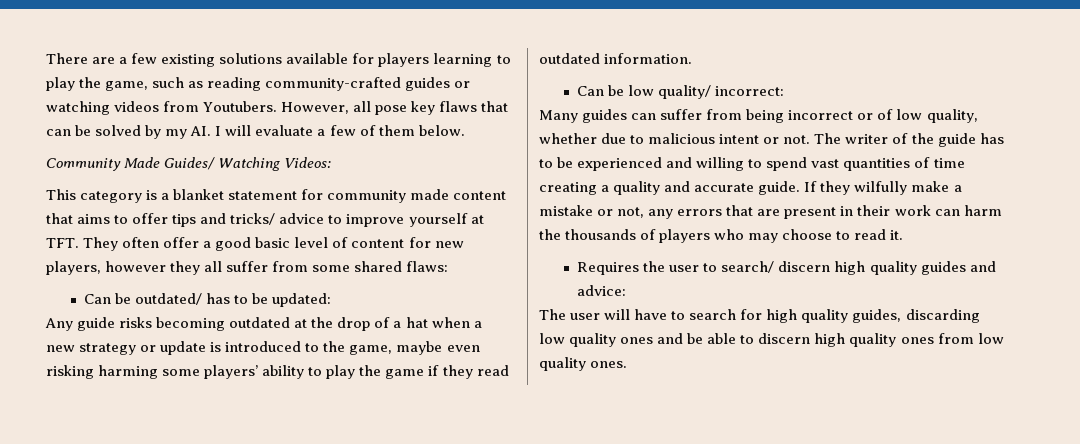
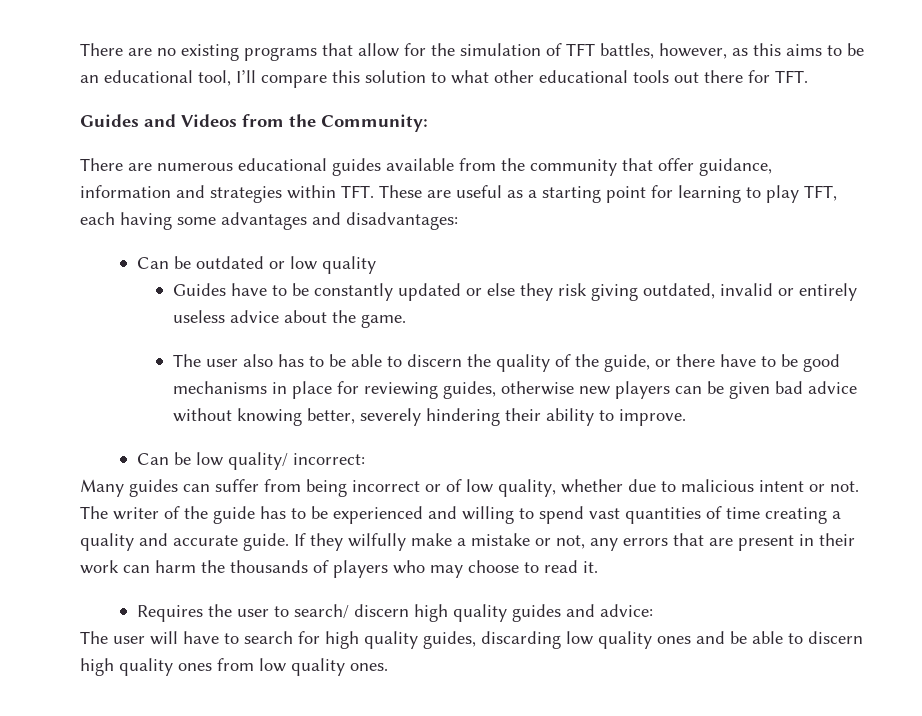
[46,53,511,67] [46,77,471,91] [46,101,509,115] [46,125,465,139] [46,157,332,171] [46,189,507,203] [46,213,484,227] [46,237,464,251] [46,261,449,275] [84,293,332,307] [45,317,482,331] [46,341,480,355] [46,365,509,379] [539,53,693,64] There are a few existing solutions available for players learning to play the game, such as reading community-crafted guides or watching videos from Youtubers. However, all pose key flaws that can be solved by my AI. I will evaluate a few of them below. // Community Made Guides/ Watching Videos: // This category is a blanket statement for community made content that aims to offer tips and tricks/ advice to improve yourself at TFT. They often offer a good basic level of content for new players, however they all suffer from some shared flaws: // Can be outdated/ has to be updated: // Any guide risks becoming outdated at the drop of a hat when a new strategy or update is introduced to the game, maybe even risking harming some players’ ability to play the game if they read outdated information. -> [80,43,864,61] [80,70,808,88] [80,114,428,132] [80,158,772,176] [80,185,837,203] [80,212,458,230] [136,256,376,274] [172,283,857,301] [172,310,406,328] [172,354,840,372] [172,381,857,399] [172,408,686,426] There are no existing programs that allow for the simulation of TFT battles, however, as this aims to be an educational tool, I’ll compare this solution to what other educational tools out there for TFT. // Guides and Videos from the Community: // There are numerous educational guides available from the community that offer guidance, information and strategies within TFT. These are useful as a starting point for learning to play TFT, each having some advantages and disadvantages: // Can be outdated or low quality // Guides have to be constantly updated or else they risk giving outdated, invalid or entirely useless advice about the game. // The user also has to be able to discern the quality of the guide, or there have to be good mechanisms in place for reviewing guides, otherwise new players can be given bad advice without knowing better, severely hindering their ability to improve.

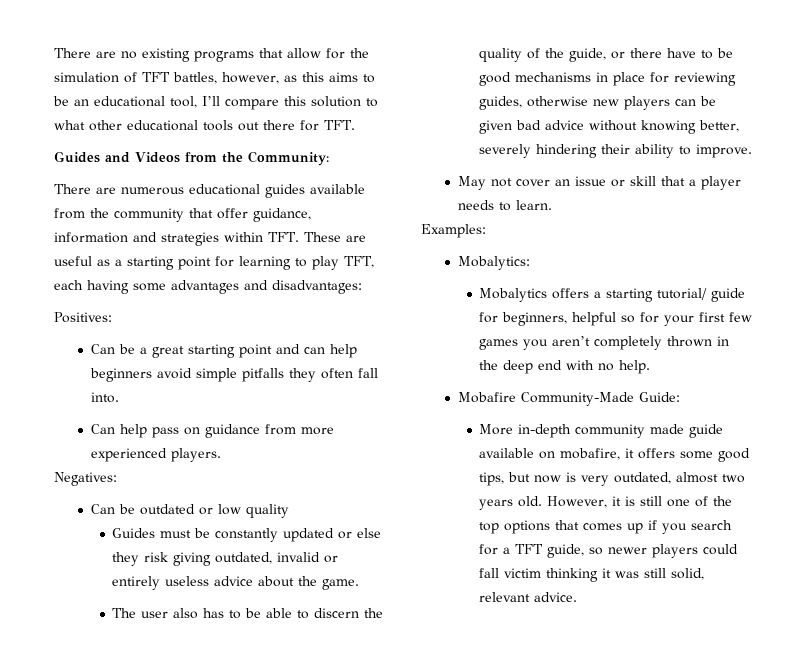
(458, 221) none -> [54,312,112,323] [90,344,357,358] [89,368,378,382] [90,392,119,403] [90,424,334,438] [90,448,221,462] [54,472,117,486] // Positives: // Can be a great starting point and can help beginners avoid simple pitfalls they often fall into. // Can help pass on guidance from more experienced players. // Negatives:
[230,283,287,296] have to -> [160,530,192,538] must
[136,452,365,470] [80,479,859,497] [80,506,841,524] [80,533,855,551] [80,560,598,578] [136,604,653,622] [80,631,863,649] [80,658,388,676] Can be low quality/ incorrect: // Many guides can suffer from being incorrect or of low quality, whether due to malicious intent or not. The writer of the guide has to be experienced and willing to spend vast quantities of time creating a quality and accurate guide. If they wilfully make a mistake or not, any errors that are present in their work can harm the thousands of players who may choose to read it. // Requires the user to search/ discern high quality guides and advice: // The user will have to search for high quality guides, discarding low quality ones and be able to discern high quality ones from low quality ones. -> [457,176,741,190] [457,200,552,211] [421,224,486,238] [457,256,530,270] [479,288,746,302] [479,312,753,326] [479,336,730,350] [479,360,651,374] [457,392,680,406] [479,424,724,438] [479,448,751,462] [479,472,746,486] [479,496,733,510] [479,520,733,534] [479,544,739,558] [479,568,705,582] [479,592,578,602] May not cover an issue or skill that a player needs to learn. // Examples: // Mobalytics: // Mobalytics offers a starting tutorial/ guide for beginners, helpful so for your first few games you aren’t completely thrown in the deep end with no help. // Mobafire Community-Made Guide: // More in-depth community made guide available on mobafire, it offers some good tips, but now is very outdated, almost two years old. However, it is still one of the top options that comes up if you search for a TFT guide, so newer players could fall victim thinking it was still solid, relevant advice.

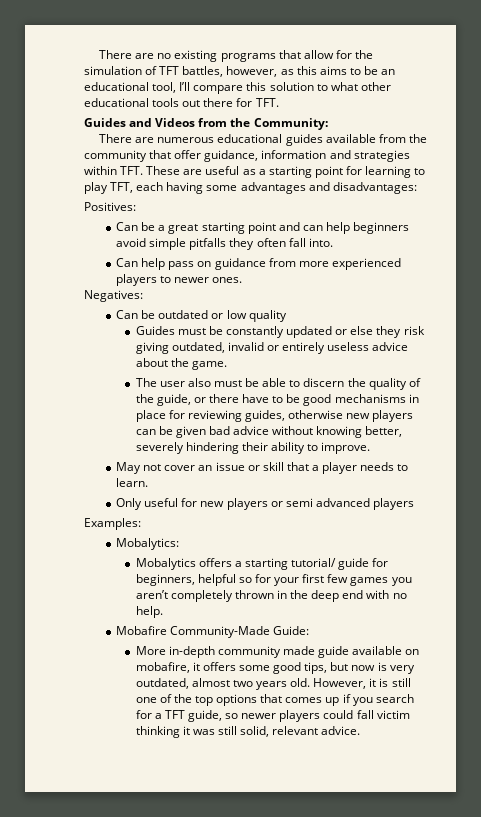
[170,448,221,462] players. -> [116,274,243,286] players to newer ones.
[203,608,242,619] has to -> [214,380,243,387] must
(552, 205) none -> [116,498,415,510] // Only useful for new players or semi advanced players

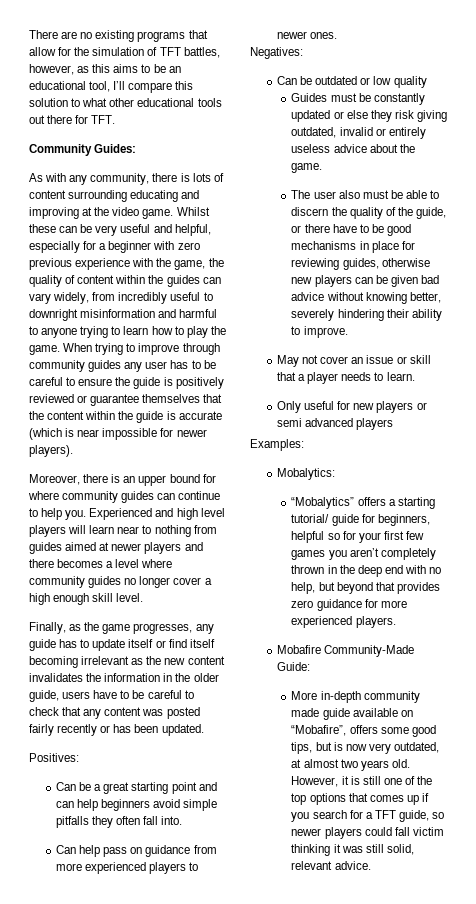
[84,118,328,130] [99,134,427,146] [84,150,410,162] [84,166,426,178] [84,182,417,194] Guides and Videos from the Community: // There are numerous educational guides available from the community that offer guidance, information and strategies within TFT. These are useful as a starting point for learning to play TFT, each having some advantages and disadvantages: -> [29,144,137,156] [29,173,224,185] [29,190,200,202] [29,207,210,219] [29,224,211,236] [29,241,200,253] [29,258,224,270] [29,275,221,287] [29,292,213,304] [29,309,218,321] [29,326,226,338] [29,343,220,355] [29,360,216,372] [29,377,224,389] [29,394,223,406] [29,411,222,423] [29,428,207,440] [29,445,73,457] [29,474,216,486] [28,491,221,503] [29,508,225,520] [29,525,217,537] [29,542,203,554] [29,559,173,568] [29,576,212,588] [29,593,144,605] [29,622,214,634] [29,639,215,651] [29,656,225,668] [29,673,219,682] [29,690,194,702] [29,707,200,719] [29,724,204,736] Community Guides: // As with any community, there is lots of content surrounding educating and improving at the video game. Whilst these can be very useful and helpful, especially for a beginner with zero previous experience with the game, the quality of content within the guides can vary widely, from incredibly useful to downright misinformation and harmful to anyone trying to learn how to play the game. When trying to improve through community guides any user has to be careful to ensure the guide is positively reviewed or guarantee themselves that the content within the guide is accurate (which is near impossible for newer players). // Moreover, there is an upper bound for where community guides can continue to help you. Experienced and high level players will learn near to nothing from guides aimed at newer players and there becomes a level where community guides no longer cover a high enough skill level. // Finally, as the game progresses, any guide has to update itself or find itself becoming irrelevant as the new content invalidates the information in the older guide, users have to be careful to check that any content was posted fairly recently or has been updated.
[135,558,196,570] Mobalytics -> [291,497,355,509] “Mobalytics”
[135,606,163,618] help. -> [291,582,440,594] [291,599,407,611] [291,616,396,628] help, but beyond that provides zero guidance for more experienced players.
[135,662,200,673] mobafire, it -> [291,725,347,736] “Mobafire”,
[351,662,387,671] now is -> [333,742,367,751] is now
(189, 683) none -> [291,759,302,768] at

